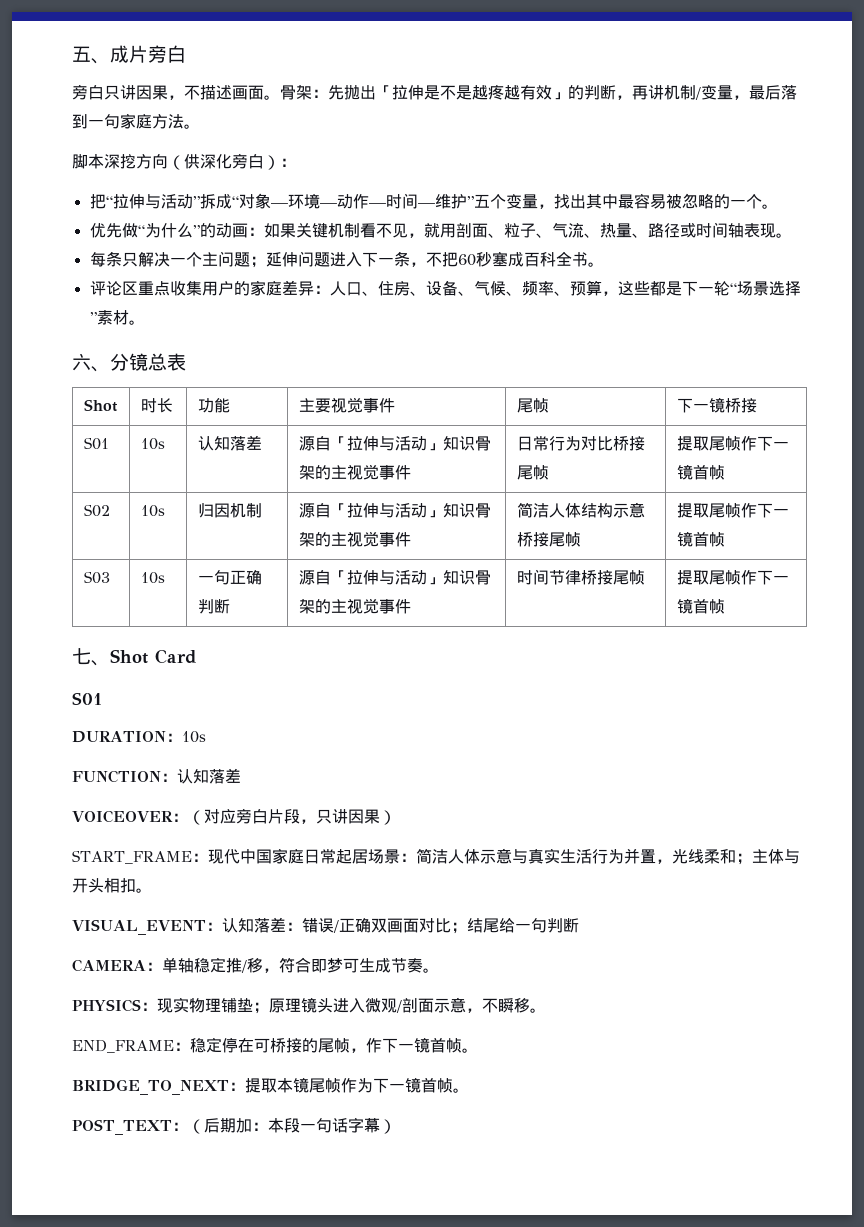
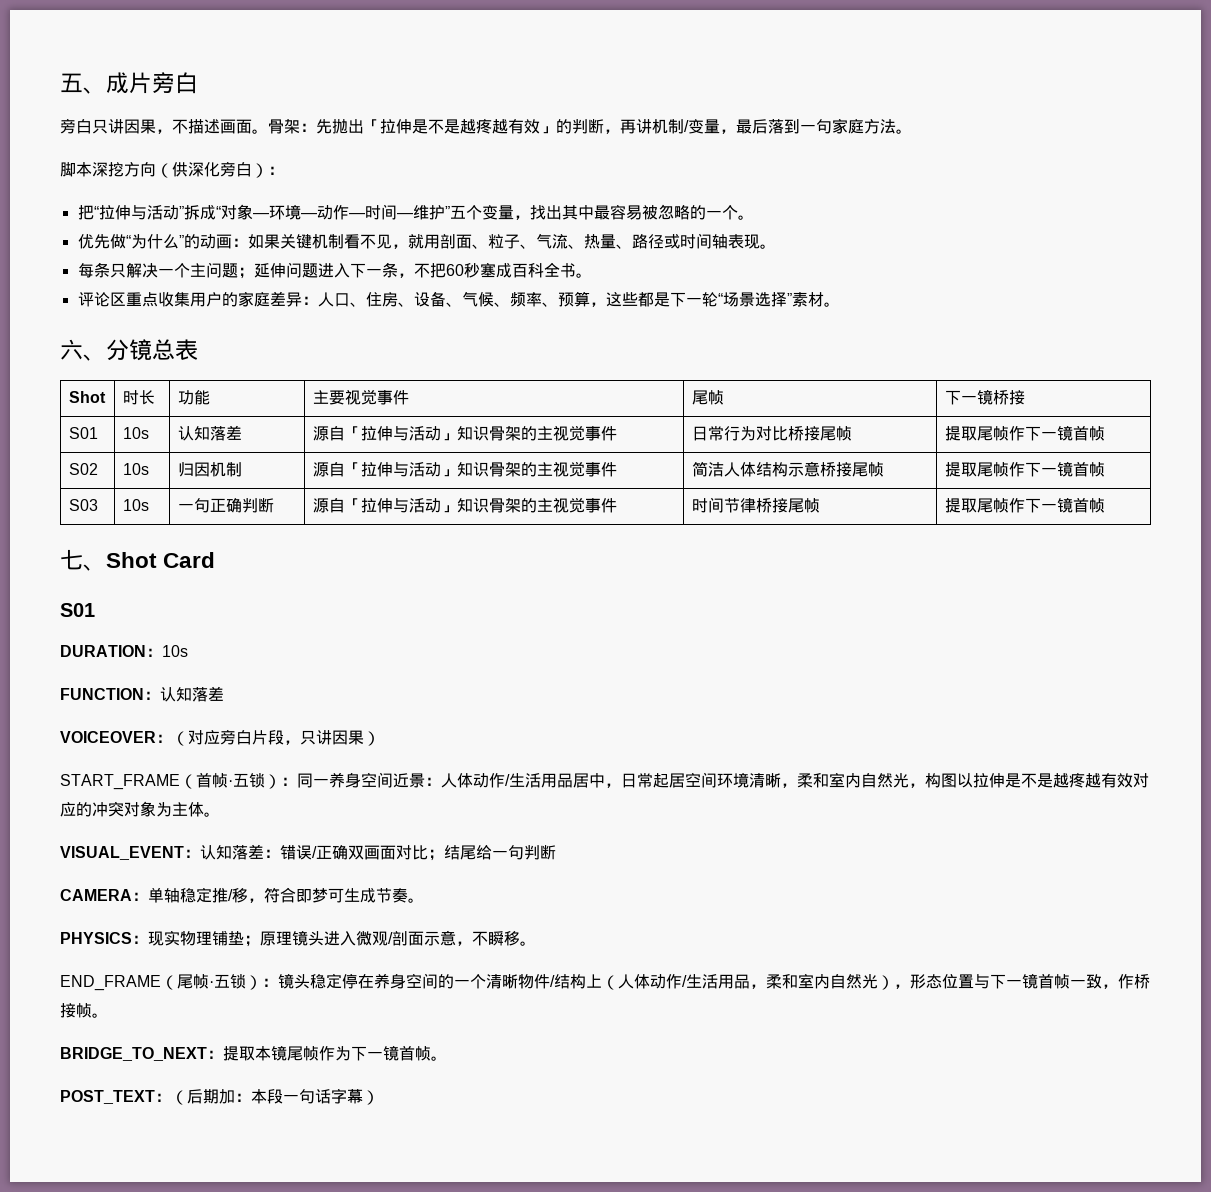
[191,848,800,865] [72,878,136,893] ：现代中国家庭日常起居场景：简洁人体示意与真实生活行为并置，光线柔和；主体与开头相扣 -> [180,772,1149,789] [60,801,204,817] （首帧·五锁）：同一养身空间近景：人体动作/生活用品居中，日常起居空间环境清晰，柔和室内自然光，构图以拉伸是不是越疼越有效对应的冲突对象为主体
[174,1037,446,1053] ：稳定停在可桥接的尾帧，作下一镜首 -> [161,973,1150,990] [60,1003,76,1018] （尾帧·五锁）：镜头稳定停在养身空间的一个清晰物件/结构上（人体动作/生活用品，柔和室内自然光），形态位置与下一镜首帧一致，作桥接

